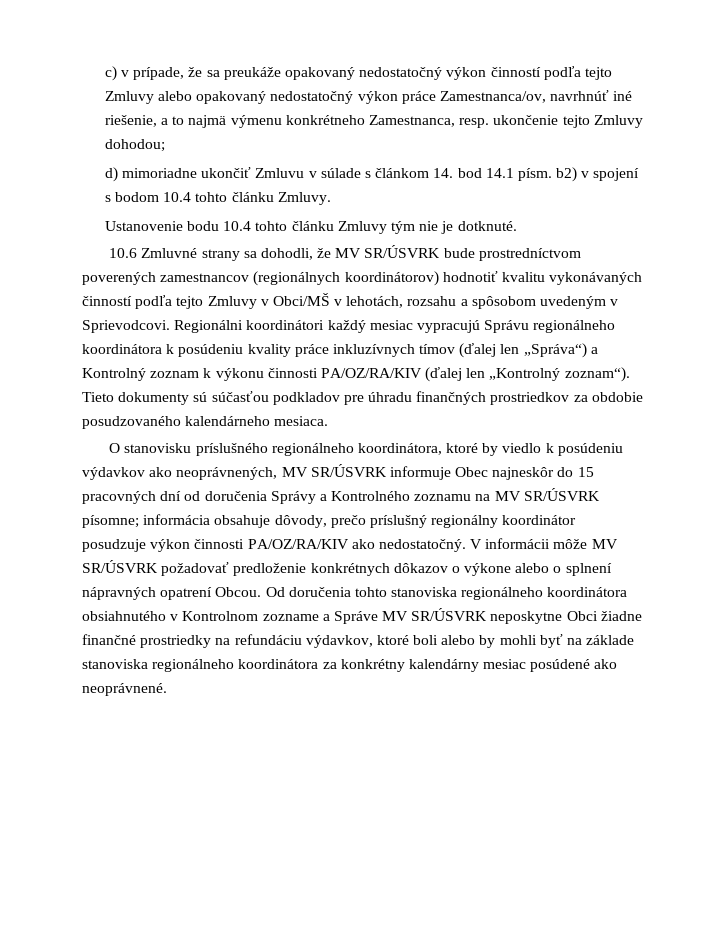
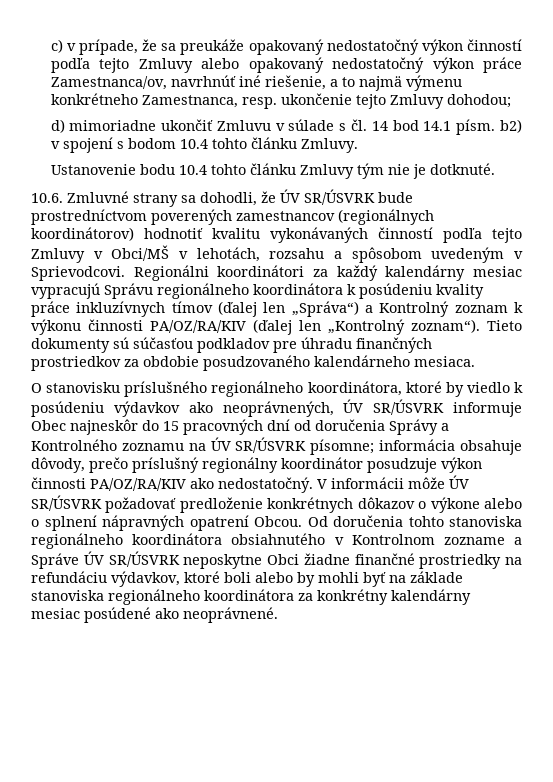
[375,168,454,178] článkom 14. -> [351,119,388,131] čl. 14
[109,248,138,258] 10.6 -> [31,193,63,203] 10.6.
[335,248,362,258] MV -> [280,189,300,203] ÚV
[327,320,366,333] každý -> [313,265,466,281] za každý kalendárny
[281,467,308,477] MV -> [343,399,364,413] ÚV
[494,491,521,501] MV -> [210,437,231,451] ÚV
[591,539,618,549] MV -> [449,475,469,489] ÚV
[382,611,409,621] MV -> [83,551,104,565] ÚV

